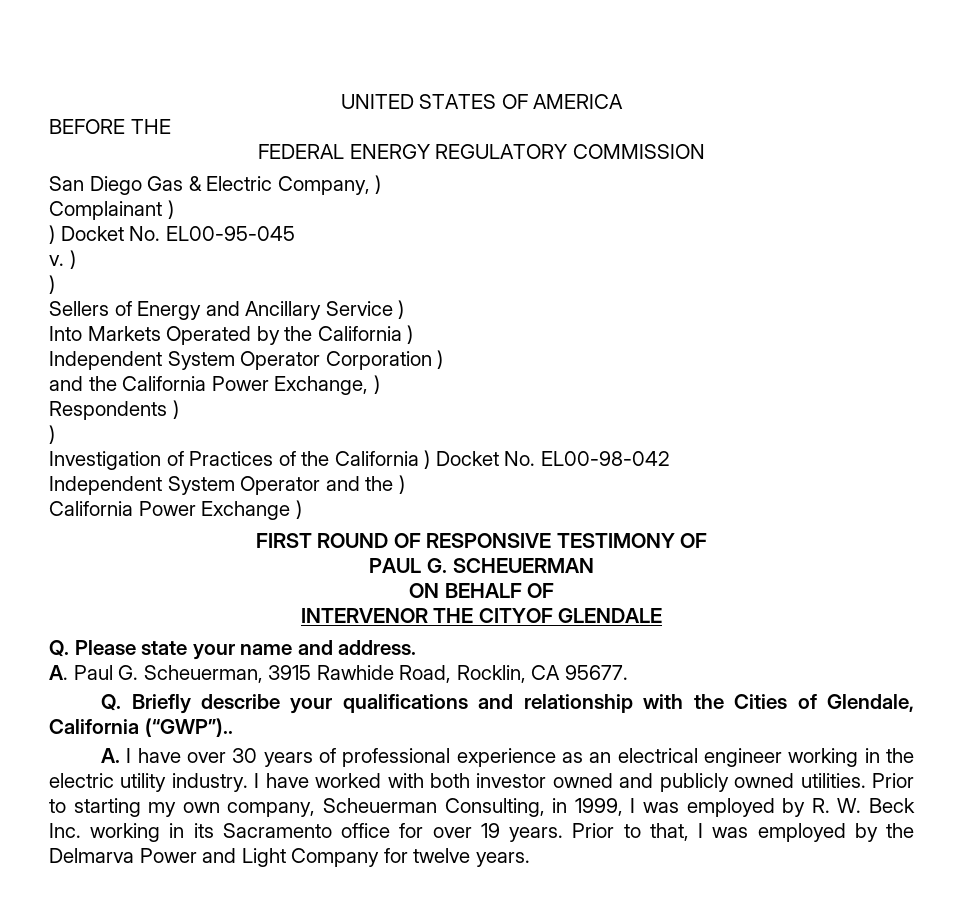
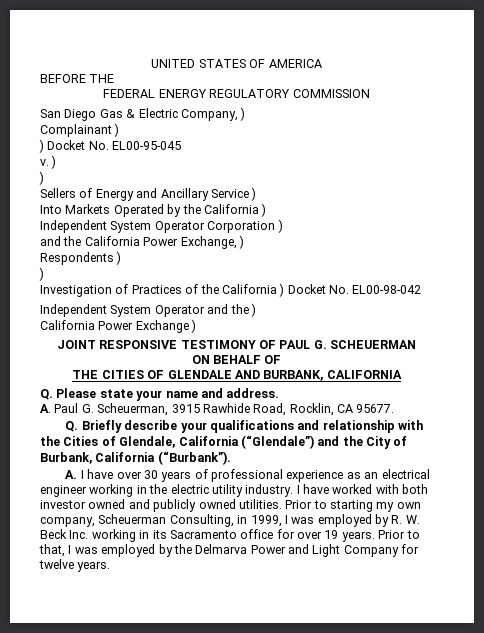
[255,533,421,548] FIRST ROUND OF -> [56,340,96,349] JOINT
(708, 540) // -> (276, 344) none
[300,608,663,623] INTERVENOR THE CITYOF GLENDALE -> [72,370,402,381] THE CITIES OF GLENDALE AND BURBANK, CALIFORNIA
[144,718,233,737] (“GWP”).. -> [240,435,408,449] [40,451,231,465] (“Glendale”) and the City of Burbank, California (“Burbank”).

